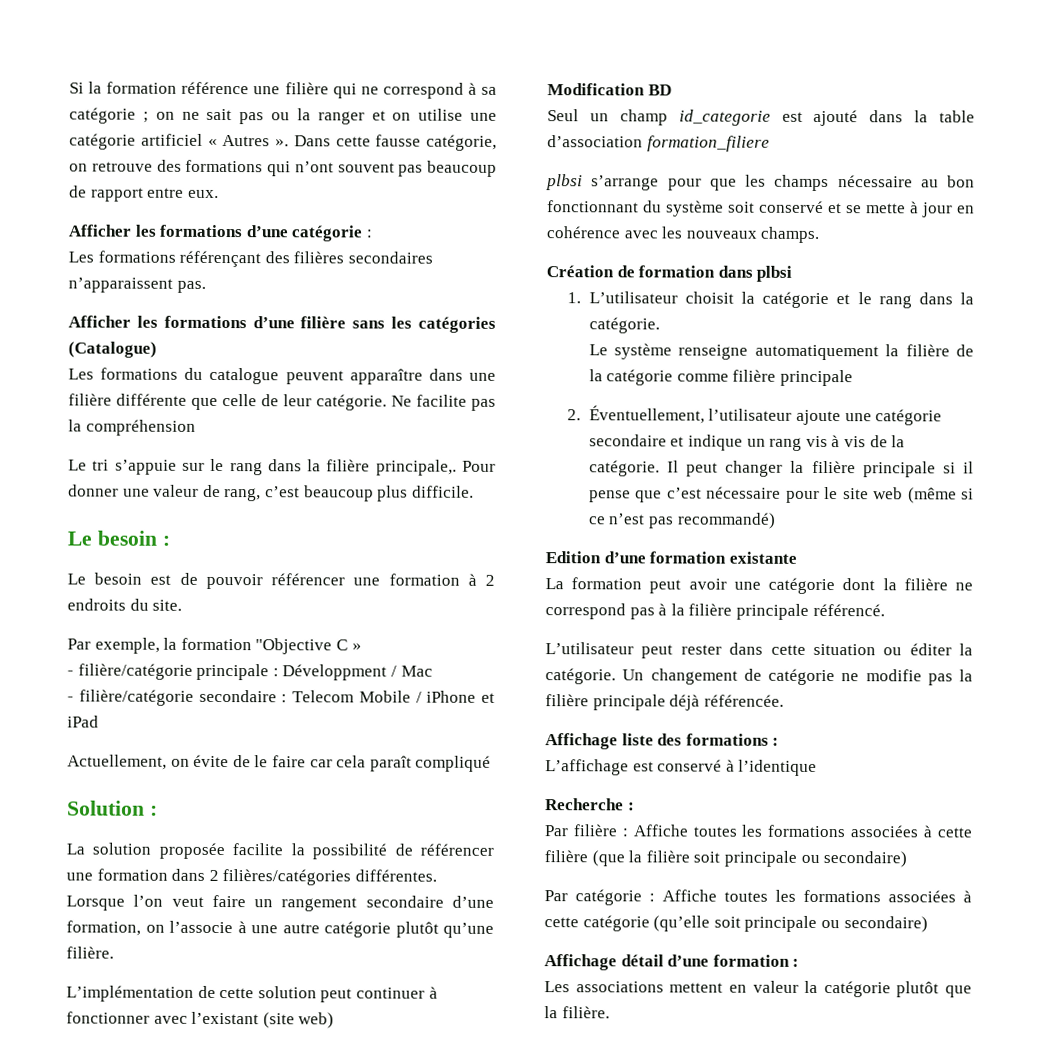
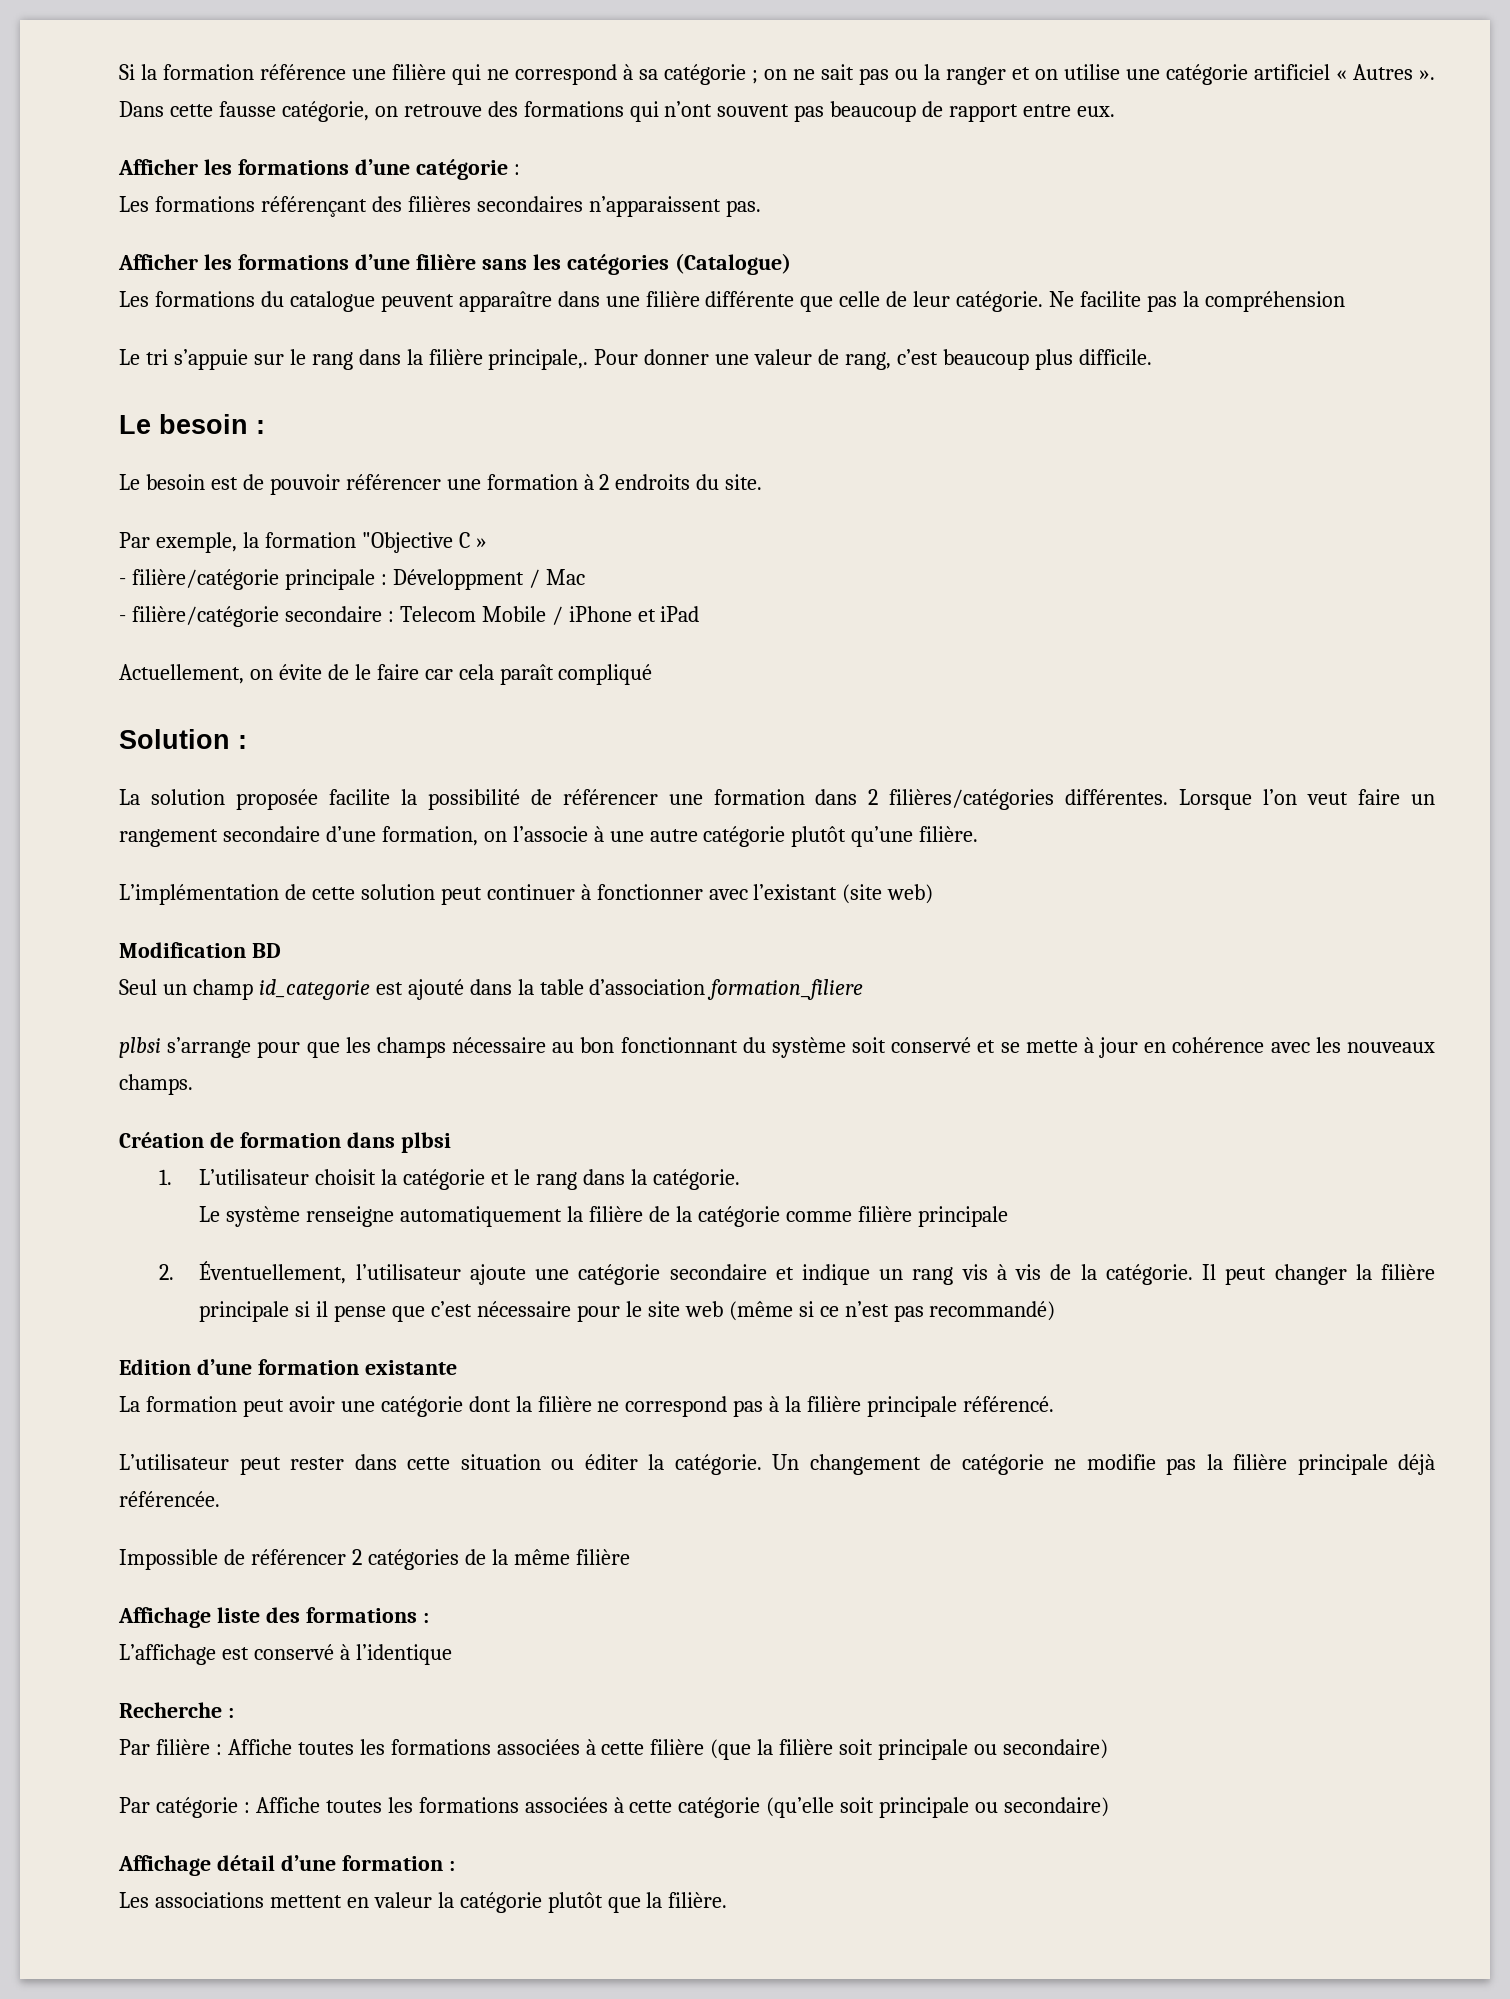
(784, 700) none -> [119,1549,630,1570] // Impossible de référencer 2 catégories de la même filière

